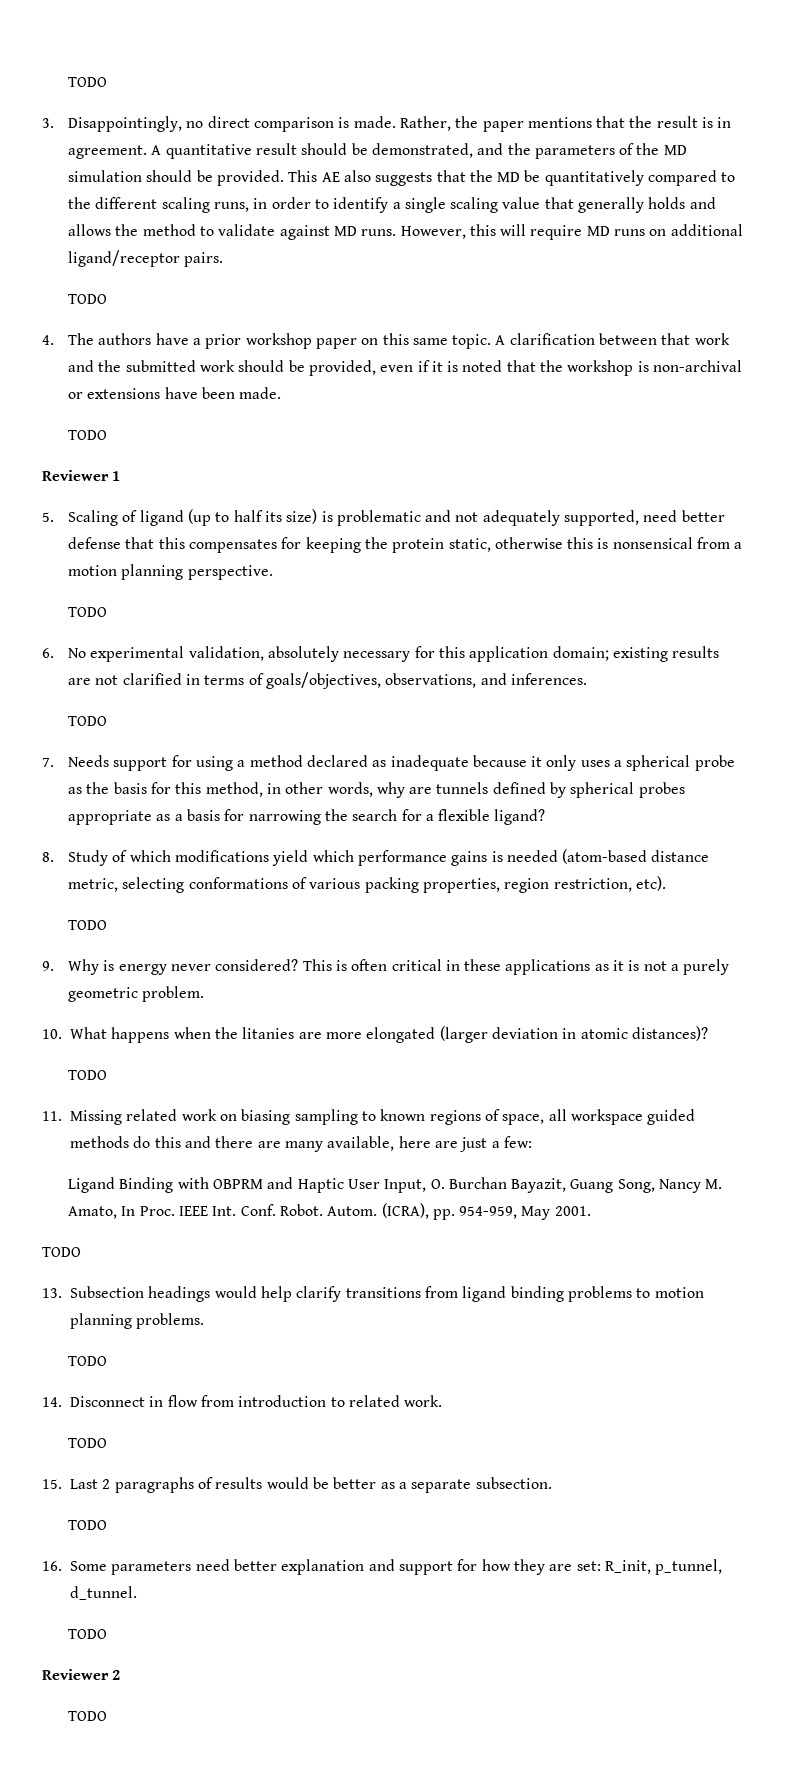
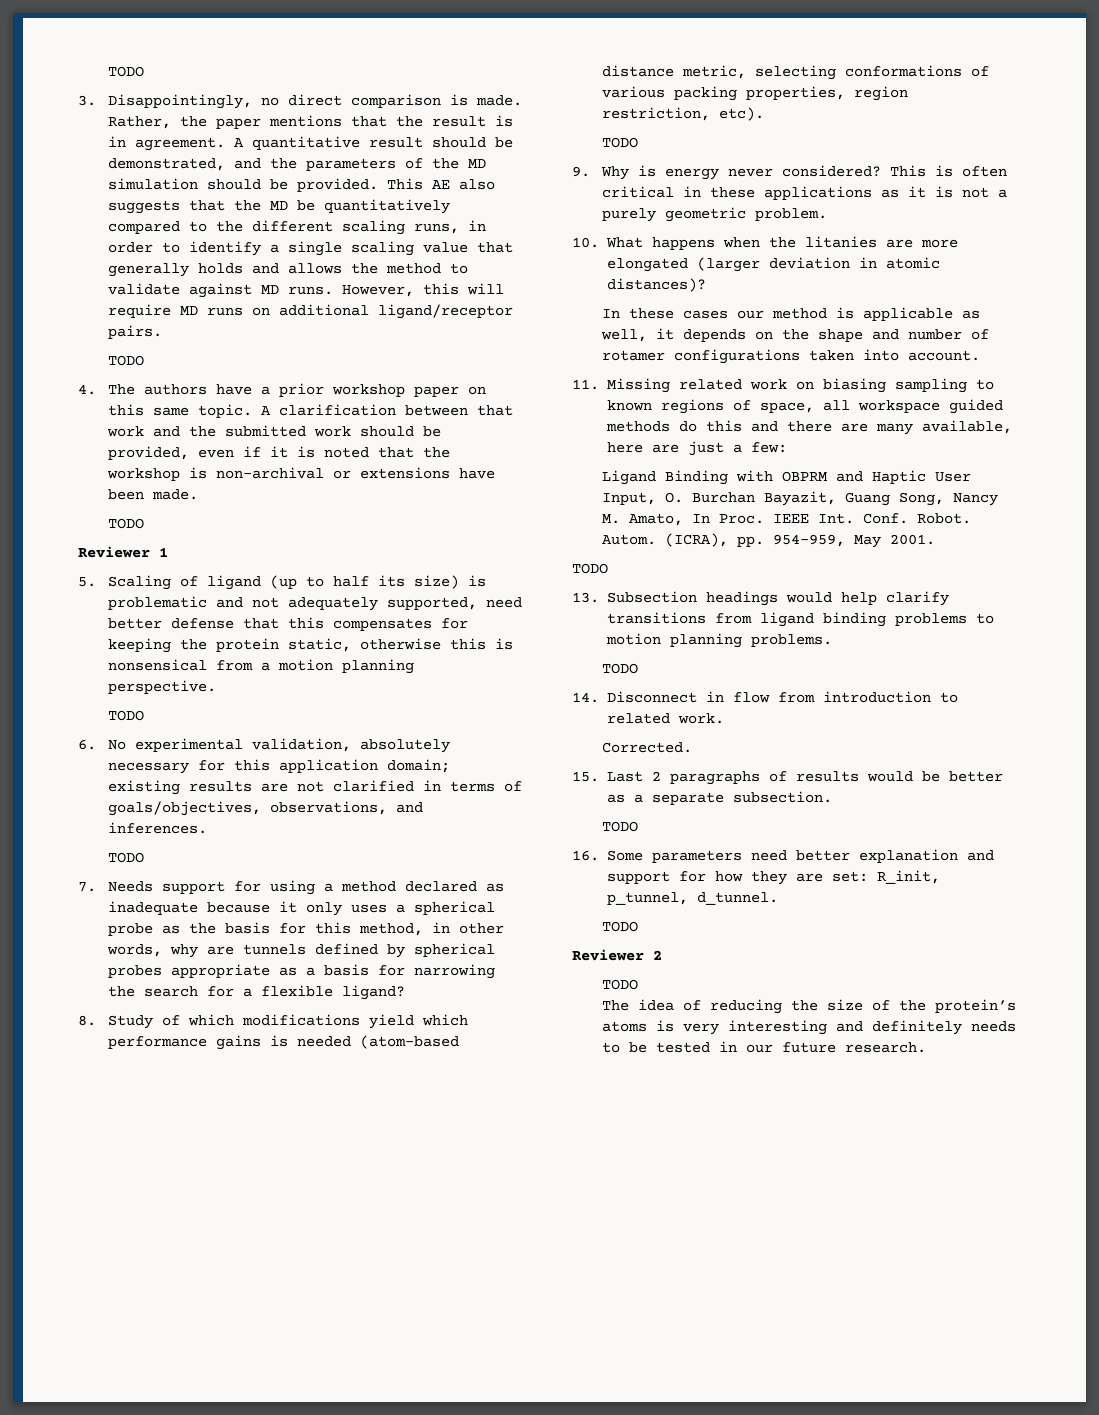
[67,1070,107,1080] TODO -> [601,307,980,321] [600,328,989,342] [601,349,980,364] In these cases our method is applicable as well, it depends on the shape and number of rotamer configurations taken into account.
[67,1438,107,1448] TODO -> [601,742,692,753] Corrected.
(107, 1716) none -> [601,999,1016,1014] [601,1020,1016,1035] [601,1041,926,1053] // The idea of reducing the size of the protein’s atoms is very interesting and definitely needs to be tested in our future research.

